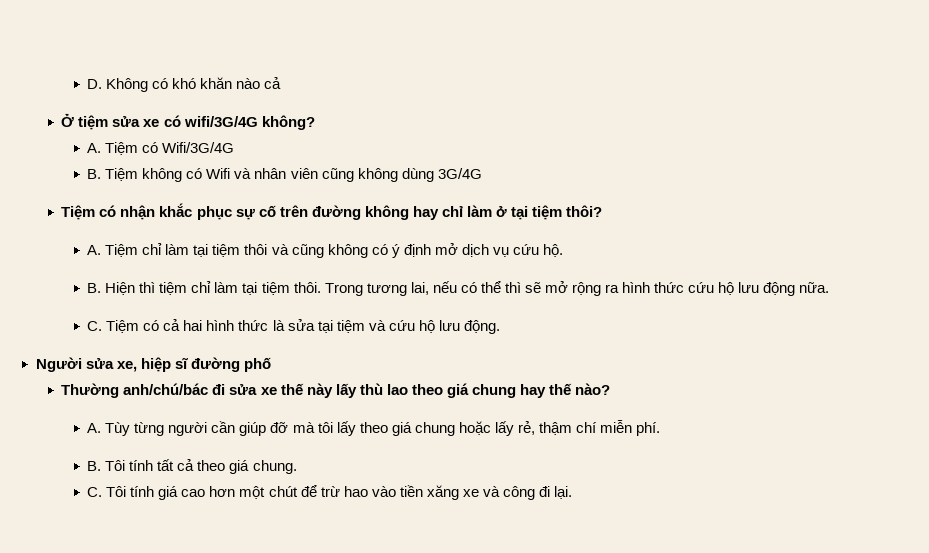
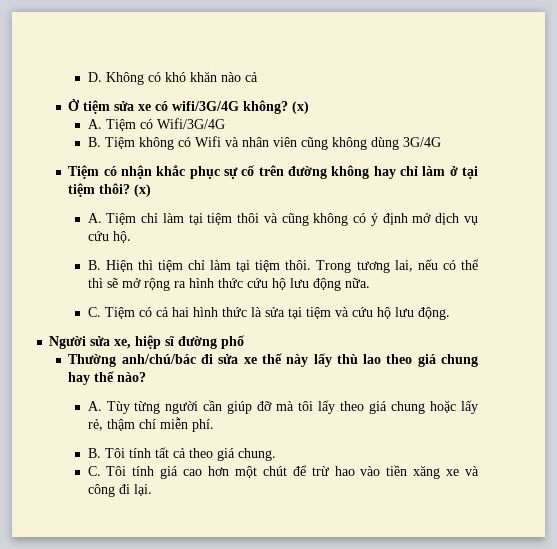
(315, 122) none -> [292,101,310,114] (x)
(603, 211) none -> [134,184,152,197] (x)

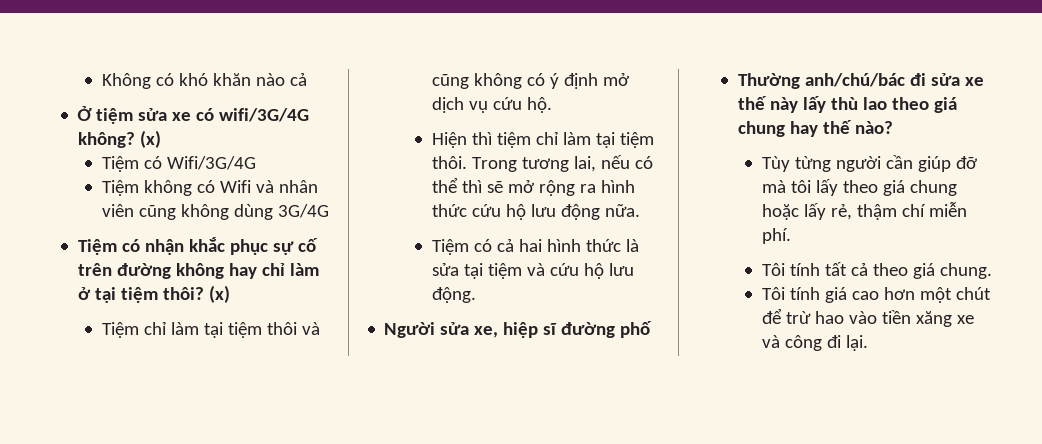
[87,72,102,82] D. -> (101, 81) none
[87,119,102,129] A. -> (161, 139) none
[87,137,101,147] B. -> (256, 163) none
[87,213,102,223] A. -> (230, 294) none
[87,260,101,270] B. -> (552, 105) none
[87,307,101,317] C. -> (640, 210) none
[87,401,102,411] A. -> (893, 127) none
[87,448,101,458] B. -> (791, 236) none
[87,466,101,476] C. -> (992, 271) none

